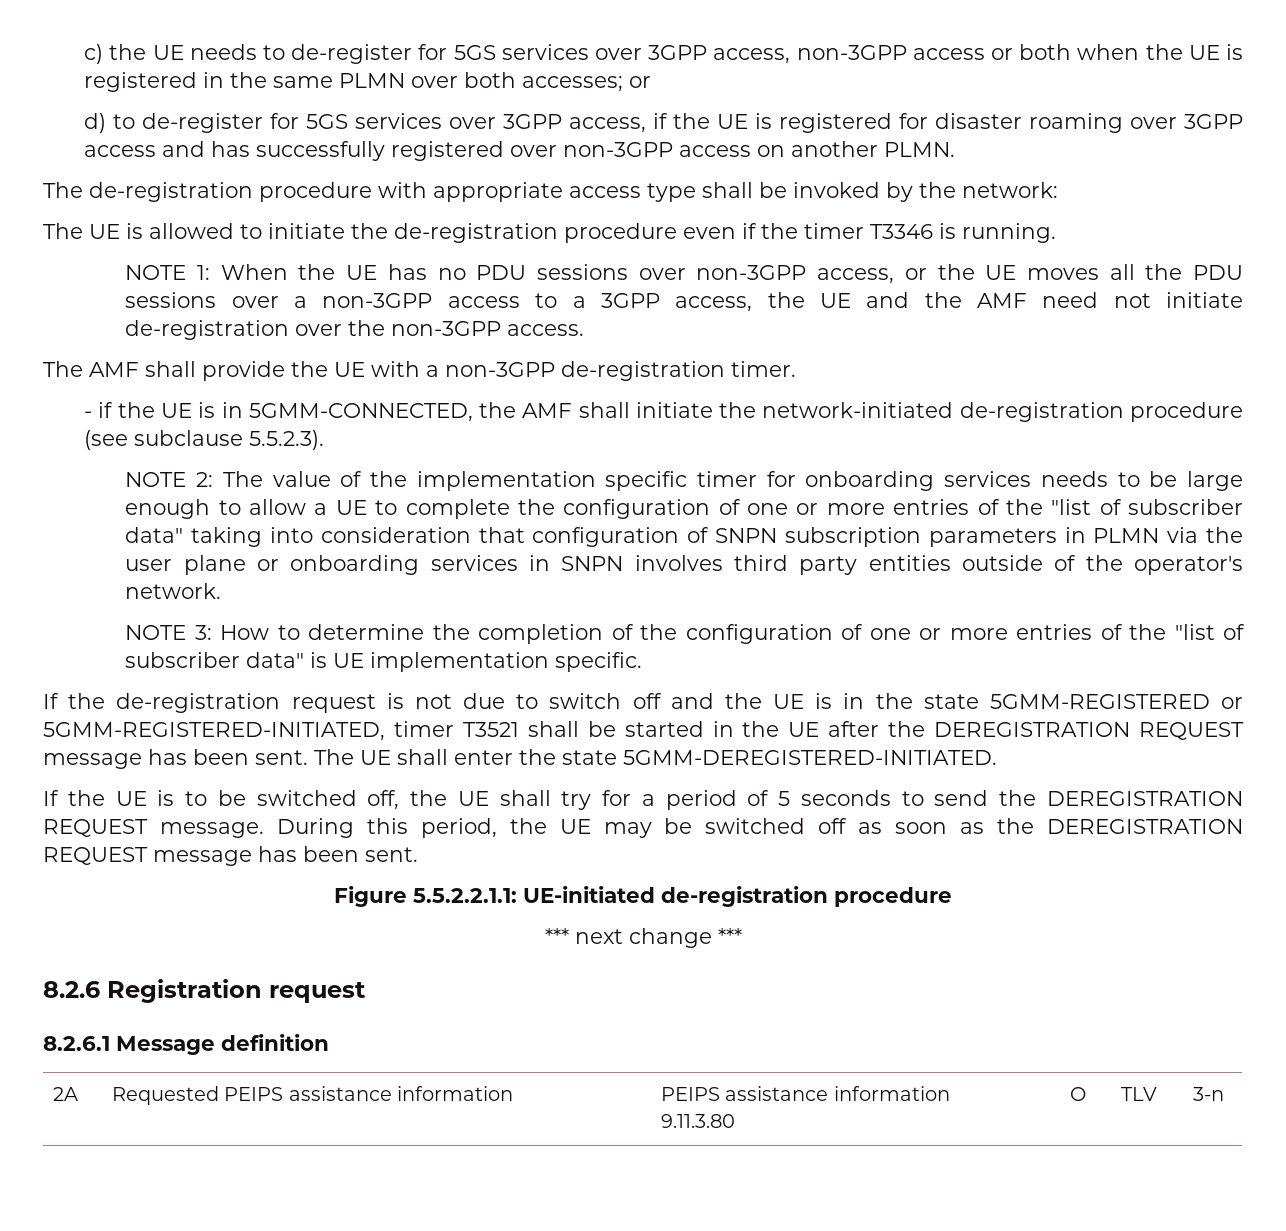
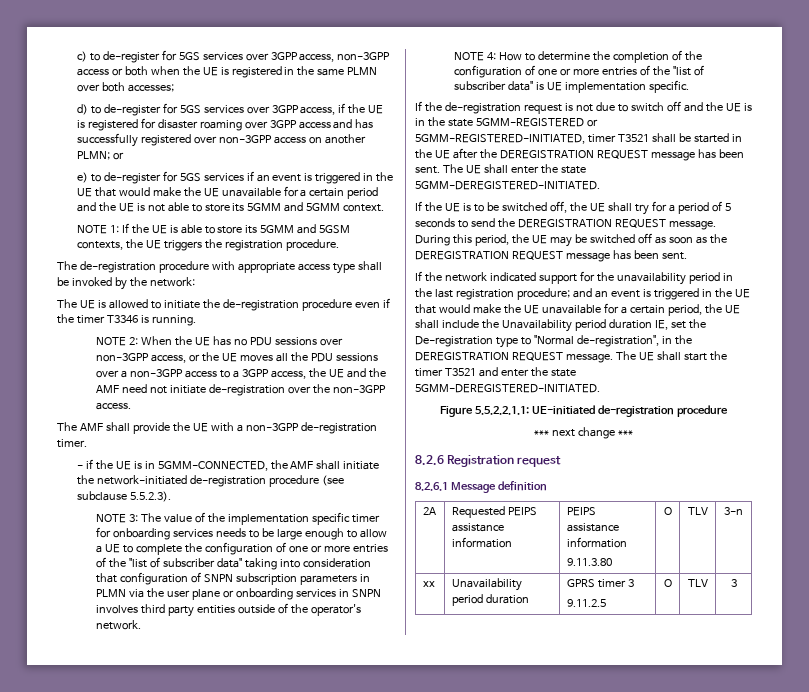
[109,44,257,60] the UE needs -> (87, 56) none
[629,76,652,88] or -> (174, 88) none
[884,142,956,157] PLMN. -> [76,151,124,160] [76,171,394,184] [76,186,379,199] [76,202,385,212] [76,223,351,234] [76,239,339,251] PLMN; or // e) to de-register for 5GS services if an event is triggered in the UE that would make the UE unavailable for a certain period and the UE is not able to store its 5GMM and 5GMM context. // NOTE 1: If the UE is able to store its 5GMM and 5GSM contexts, the UE triggers the registration procedure.
[197,265,211,280] 1: -> [129,337,139,345] 2:
[196,472,214,487] 2: -> [129,514,139,522] 3:
[194,625,212,640] 3: -> [487,52,497,60] 4:
(418, 854) none -> [415,271,733,285] [415,288,750,300] [415,303,740,316] [415,319,706,332] [415,335,692,348] [415,351,727,363] [415,367,576,377] [415,384,600,393] // If the network indicated support for the unavailability period in the last registration procedure; and an event is triggered in the UE that would make the UE unavailable for a certain period, the UE shall include the Unavailability period duration IE, set the De-registration type to "Normal de-registration", in the DEREGISTRATION REQUEST message. The UE shall start the timer T3521 and enter the state 5GMM-DEREGISTERED-INITIATED.
(1224, 1094) none -> [422,581,435,587] [451,578,522,591] [451,594,529,606] [566,579,634,588] [566,599,606,607] [663,579,672,587] [687,579,708,587] [730,579,737,587] // xx | Unavailability period duration | GPRS timer 3 // 9.11.2.5 | O | TLV | 3

